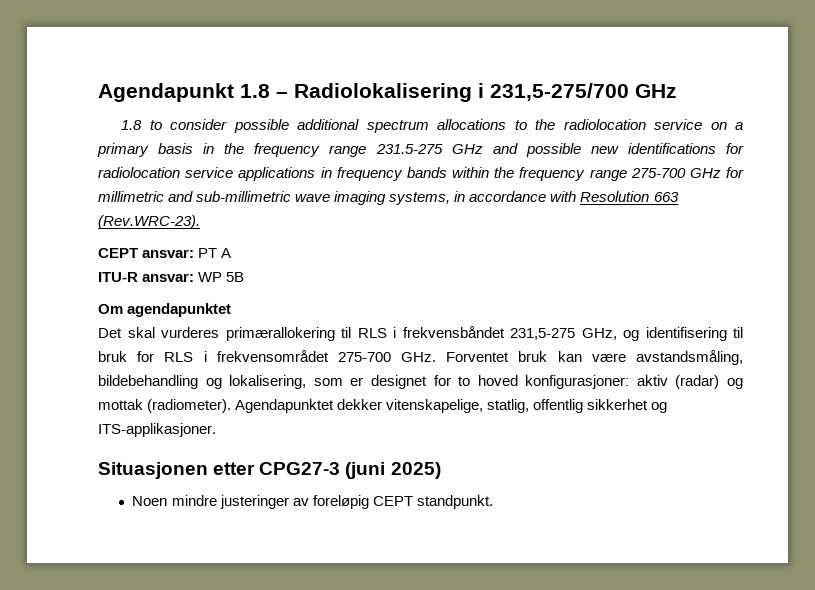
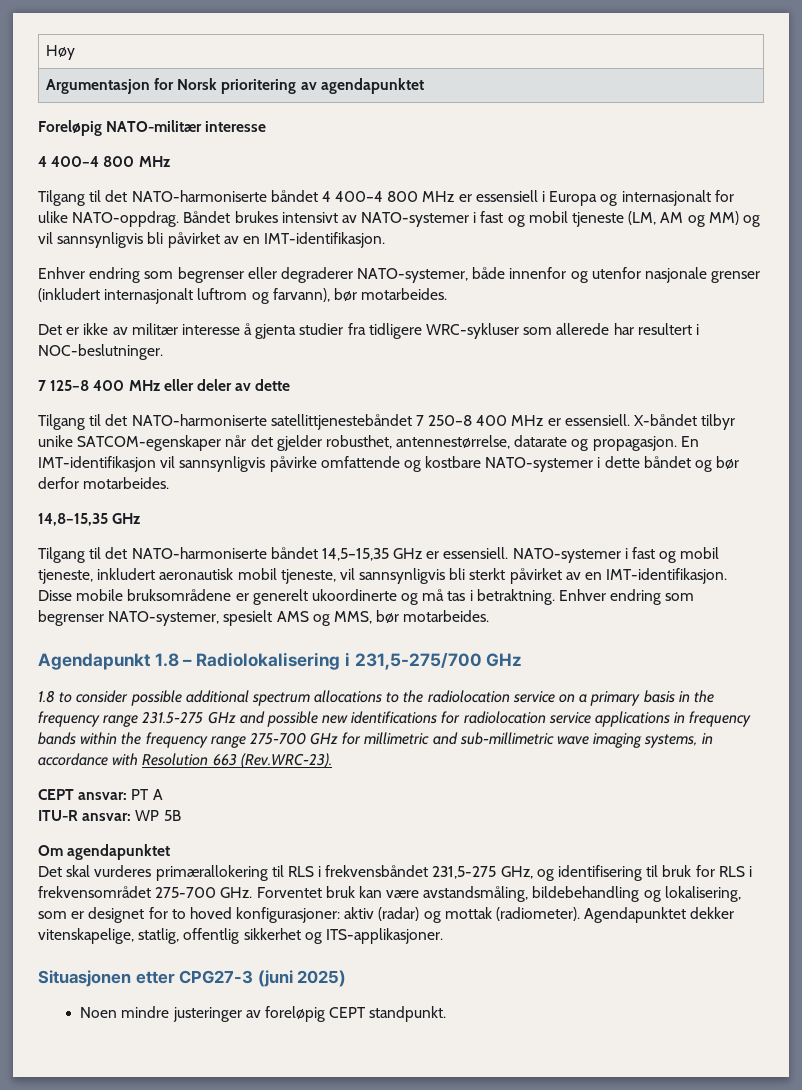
(98, 92) none -> [45,45,75,60] [45,78,424,94] [38,120,267,136] [38,156,170,167] [38,190,734,206] [38,211,760,227] [38,232,386,248] [38,267,761,283] [38,288,448,304] [38,323,699,339] [38,344,163,360] [38,379,291,391] [38,414,736,430] [38,435,699,451] [38,456,740,472] [38,477,170,489] [38,513,141,526] [38,547,720,563] [38,568,728,584] [38,589,695,605] [38,610,490,626] Høy // Argumentasjon for Norsk prioritering av agendapunktet // Foreløpig NATO-militær interesse // 4 400–4 800 MHz // Tilgang til det NATO-harmoniserte båndet 4 400–4 800 MHz er essensiell i Europa og internasjonalt for ulike NATO-oppdrag. Båndet brukes intensivt av NATO-systemer i fast og mobil tjeneste (LM, AM og MM) og vil sannsynligvis bli påvirket av en IMT-identifikasjon. // Enhver endring som begrenser eller degraderer NATO-systemer, både innenfor og utenfor nasjonale grenser (inkludert internasjonalt luftrom og farvann), bør motarbeides. // Det er ikke av militær interesse å gjenta studier fra tidligere WRC-sykluser som allerede har resultert i NOC-beslutninger. // 7 125–8 400 MHz eller deler av dette // Tilgang til det NATO-harmoniserte satellittjenestebåndet 7 250–8 400 MHz er essensiell. X-båndet tilbyr unike SATCOM-egenskaper når det gjelder robusthet, antennestørrelse, datarate og propagasjon. En IMT-identifikasjon vil sannsynligvis påvirke omfattende og kostbare NATO-systemer i dette båndet og bør derfor motarbeides. // 14,8–15,35 GHz // Tilgang til det NATO-harmoniserte båndet 14,5–15,35 GHz er essensiell. NATO-systemer i fast og mobil tjeneste, inkludert aeronautisk mobil tjeneste, vil sannsynligvis bli sterkt påvirket av en IMT-identifikasjon. Disse mobile bruksområdene er generelt ukoordinerte og må tas i betraktning. Enhver endring som begrenser NATO-systemer, spesielt AMS og MMS, bør motarbeides. //

